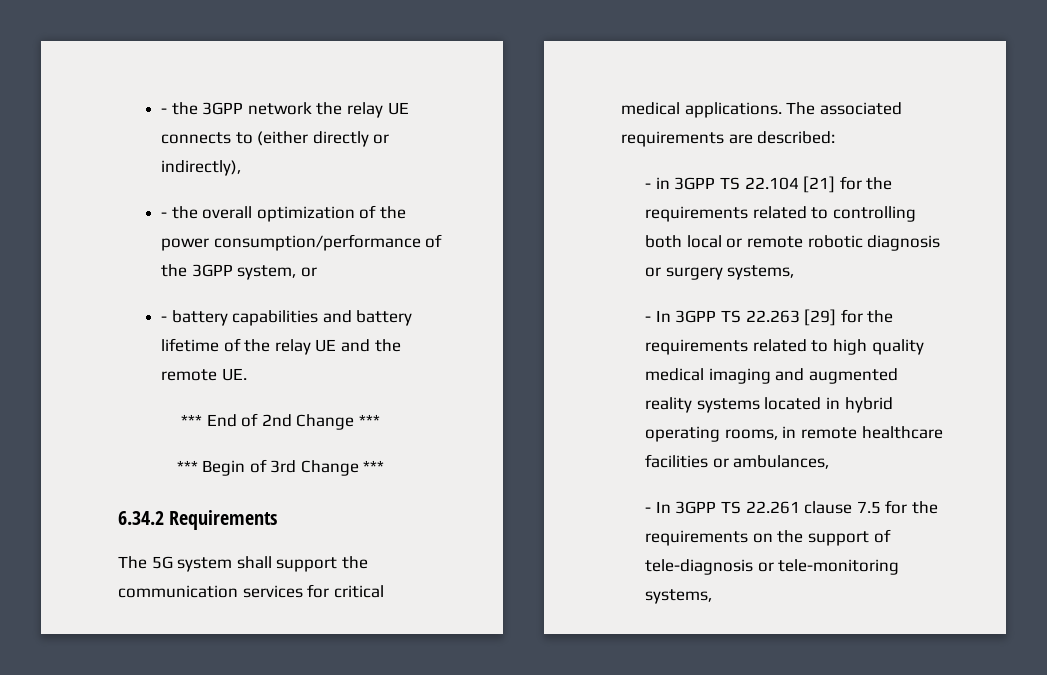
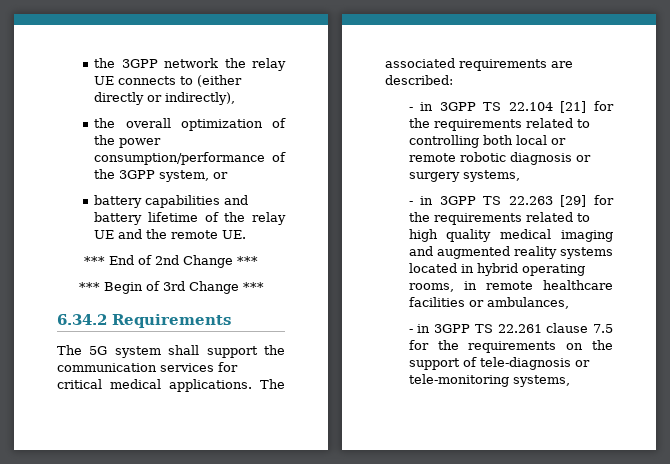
[160,108,167,114] - -> (94, 63) none
[160,212,167,218] - -> (236, 98) none
[160,316,167,322] - -> (229, 175) none
[655,310,671,322] In -> [420,196,434,205] in
[655,501,671,513] In -> [417,324,431,333] in

